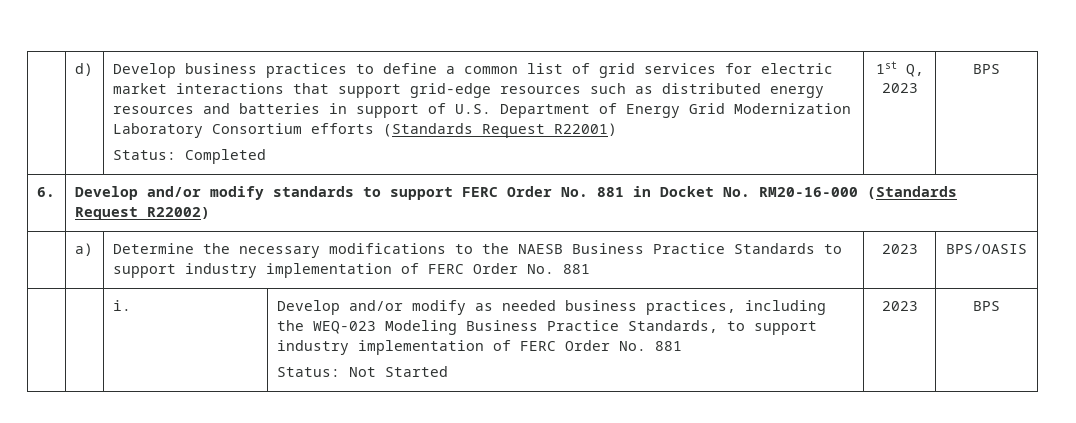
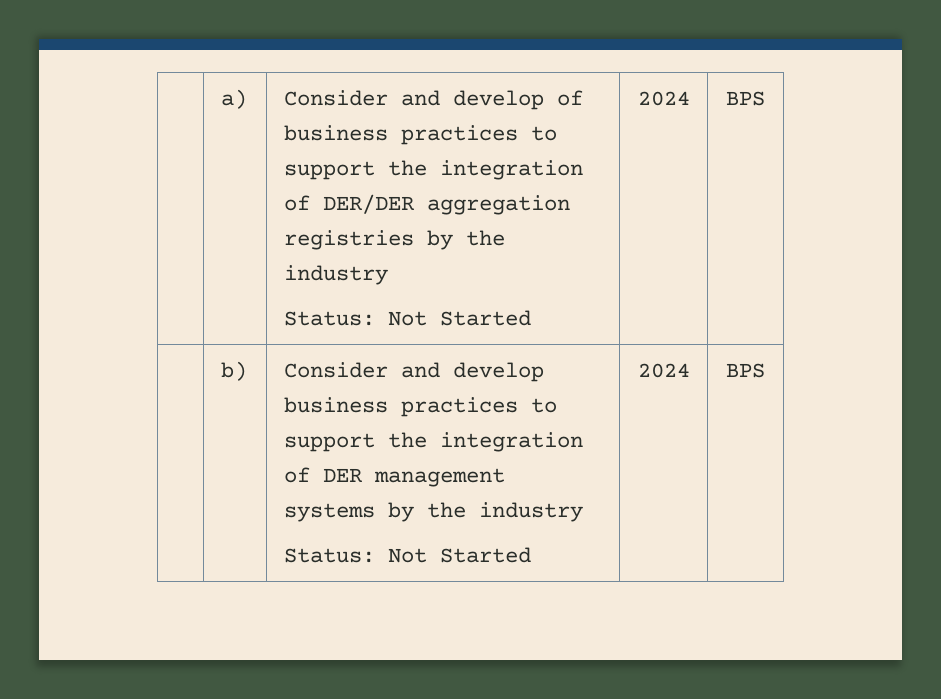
[74,63,93,76] [112,63,833,78] [112,83,824,98] [112,103,851,118] [112,123,617,138] [112,149,266,164] [875,61,924,77] [881,83,918,93] [973,64,1000,74] [36,187,55,197] [74,186,957,200] [74,207,210,220] [74,243,93,256] [112,243,842,258] [112,263,590,278] [881,244,918,254] [946,244,1027,254] [112,300,131,311] [276,300,826,315] [276,320,817,335] [276,340,682,355] [276,366,448,377] [881,301,918,311] [973,301,1000,311] | d) | Develop business practices to define a common list of grid services for electric market interactions that support grid-edge resources such as distributed energy resources and batteries in support of U.S. Department of Energy Grid Modernization Laboratory Consortium efforts (Standards Request R22001) // Status: Completed | 1st Q, 2023 | BPS // 6. | Develop and/or modify standards to support FERC Order No. 881 in Docket No. RM20-16-000 (Standards Request R22002) // | a) | Determine the necessary modifications to the NAESB Business Practice Standards to support industry implementation of FERC Order No. 881 | 2023 | BPS/OASIS // | | i. | Develop and/or modify as needed business practices, including the WEQ-023 Modeling Business Practice Standards, to support industry implementation of FERC Order No. 881 // Status: Not Started | 2023 | BPS -> [220,89,247,109] [283,90,583,110] [283,125,557,145] [283,160,583,180] [283,194,570,215] [283,230,505,250] [283,265,388,285] [283,310,531,326] [637,91,690,106] [726,91,765,106] [220,361,247,381] [283,362,544,382] [283,397,557,417] [283,432,583,452] [283,467,505,487] [283,502,583,522] [283,547,531,563] [637,363,690,378] [726,363,765,378] | a) | Consider and develop of business practices to support the integration of DER/DER aggregation registries by the industry // Status: Not Started | 2024 | BPS // | b) | Consider and develop business practices to support the integration of DER management systems by the industry // Status: Not Started | 2024 | BPS

